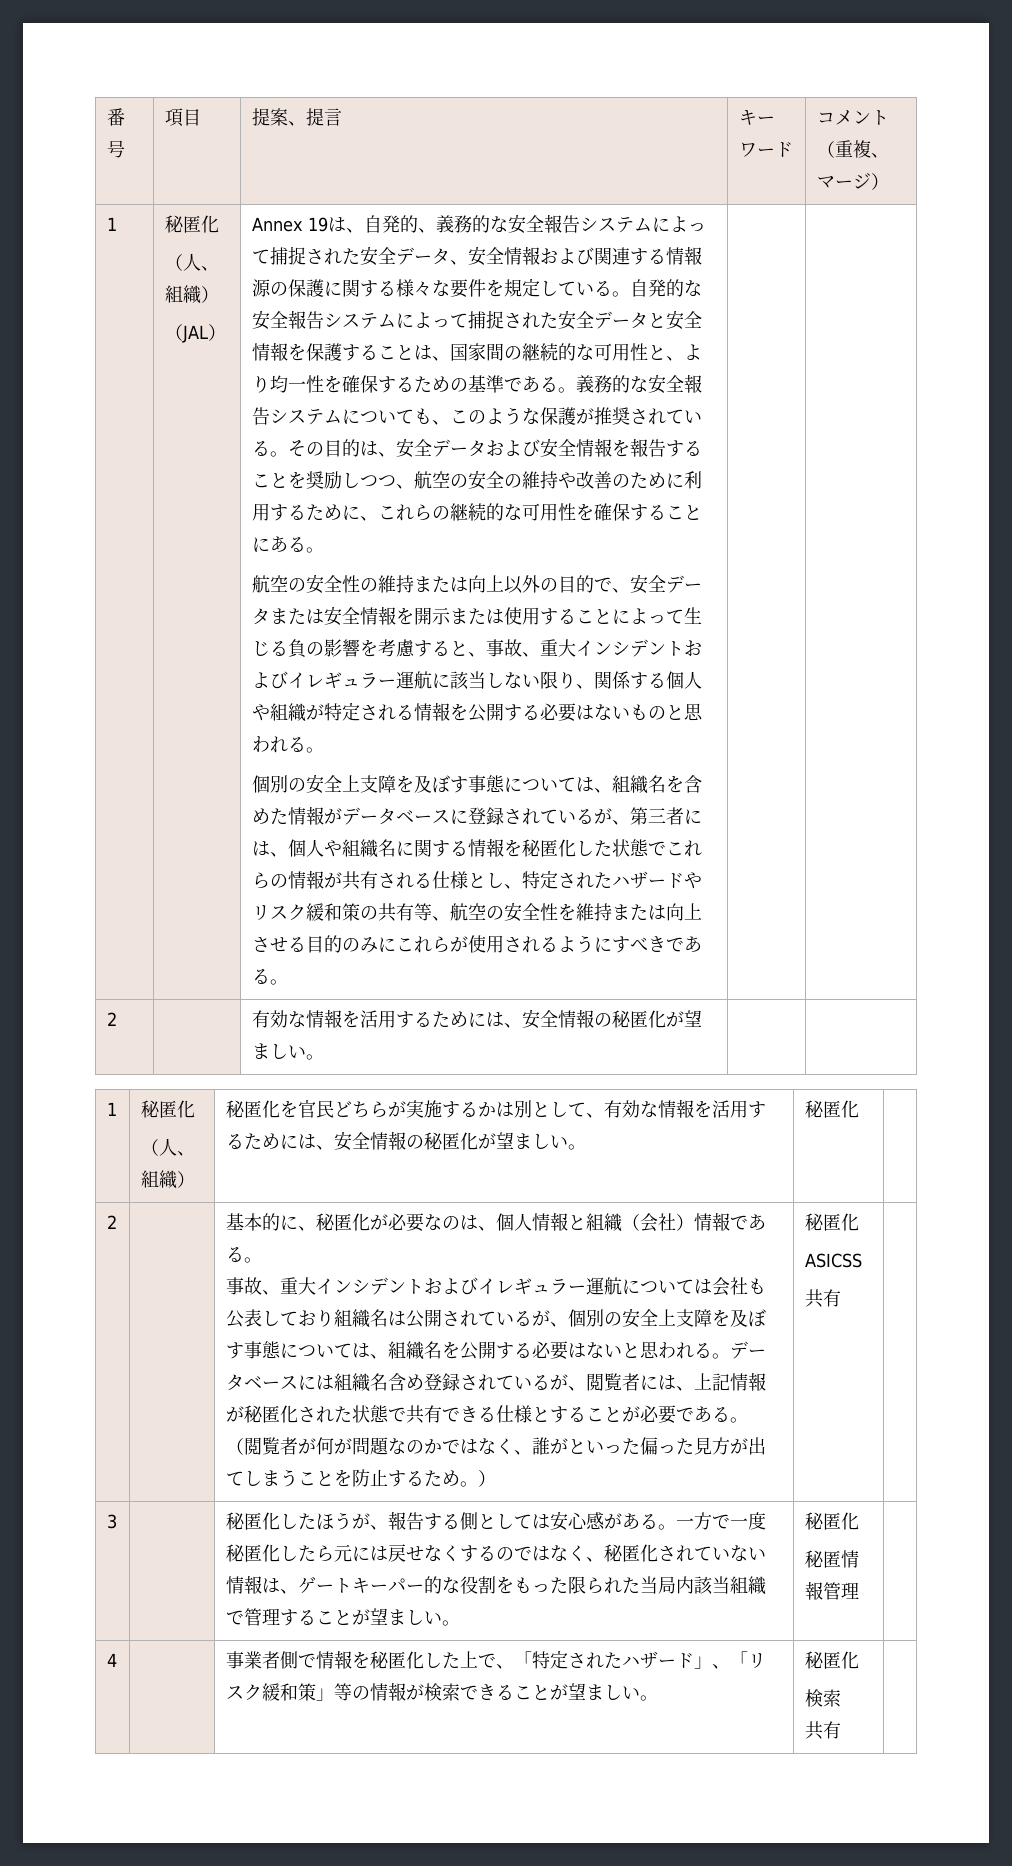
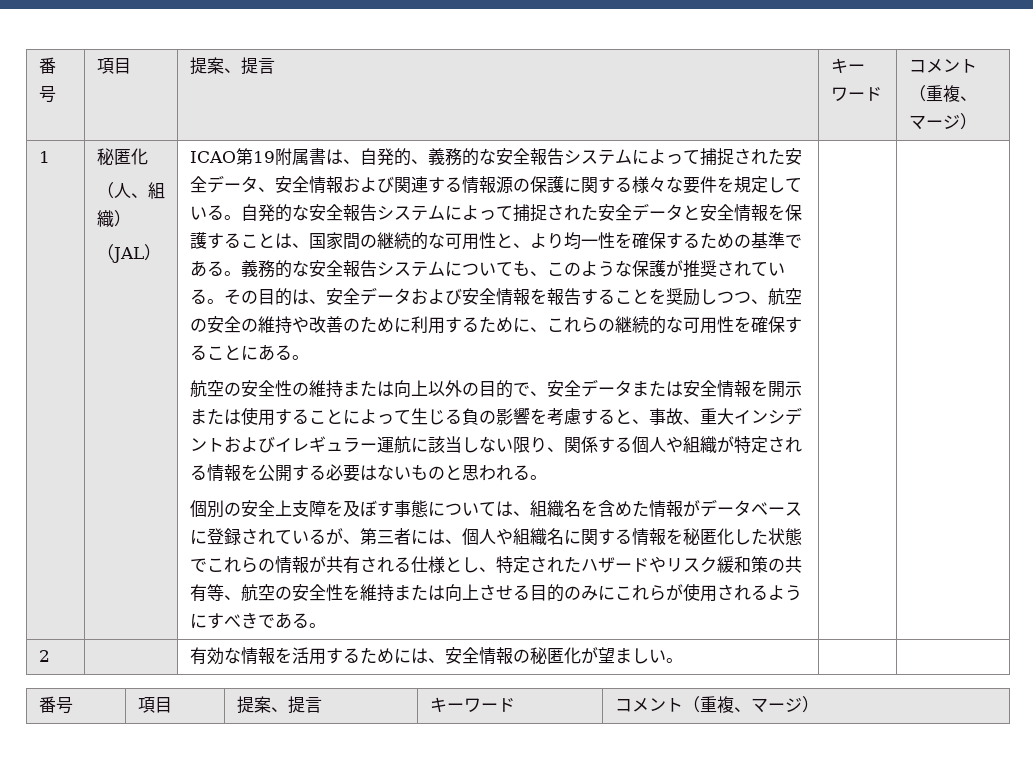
[251,217,328,232] Annex 19 -> [189,148,326,166] ICAO第19附属書
[106,1102,117,1116] [140,1100,195,1118] [140,1138,195,1156] [140,1170,195,1189] [225,1099,766,1118] [225,1131,586,1151] [804,1100,859,1118] [106,1215,117,1229] [225,1212,766,1232] [225,1247,262,1263] [225,1277,766,1296] [225,1308,766,1328] [225,1341,766,1360] [225,1372,766,1392] [225,1405,748,1424] [225,1437,766,1455] [225,1469,496,1487] [804,1213,859,1231] [804,1253,862,1268] [804,1289,841,1308] [106,1514,117,1529] [225,1511,766,1531] [225,1544,766,1562] [225,1575,766,1595] [225,1608,460,1626] [804,1512,859,1530] [804,1550,859,1568] [804,1581,859,1600] [106,1653,117,1667] [225,1650,766,1669] [225,1682,658,1701] [804,1651,859,1669] [804,1689,841,1707] [804,1721,841,1740] 1 | 秘匿化 // （人、組織） | 秘匿化を官民どちらが実施するかは別として、有効な情報を活用するためには、安全情報の秘匿化が望ましい。 | 秘匿化 | // 2 | | 基本的に、秘匿化が必要なのは、個人情報と組織（会社）情報である。 // 事故、重大インシデントおよびイレギュラー運航については会社も公表しており組織名は公開されているが、個別の安全上支障を及ぼす事態については、組織名を公開する必要はないと思われる。データベースには組織名含め登録されているが、閲覧者には、上記情報が秘匿化された状態で共有できる仕様とすることが必要である。（閲覧者が何が問題なのかではなく、誰がといった偏った見方が出てしまうことを防止するため。） | 秘匿化 // ASICSS // 共有 | // 3 | | 秘匿化したほうが、報告する側としては安心感がある。一方で一度秘匿化したら元には戻せなくするのではなく、秘匿化されていない情報は、ゲートキーパー的な役割をもった限られた当局内該当組織で管理することが望ましい。 | 秘匿化 // 秘匿情報管理 | // 4 | | 事業者側で情報を秘匿化した上で、「特定されたハザード」、「リスク緩和策」等の情報が検索できることが望ましい。 | 秘匿化 // 検索 // 共有 | -> [38,696,73,714] [137,697,172,713] [236,696,322,714] [429,697,515,712] [614,696,819,713] 番号 | 項目 | 提案、提言 | キーワード | コメント（重複、マージ）

